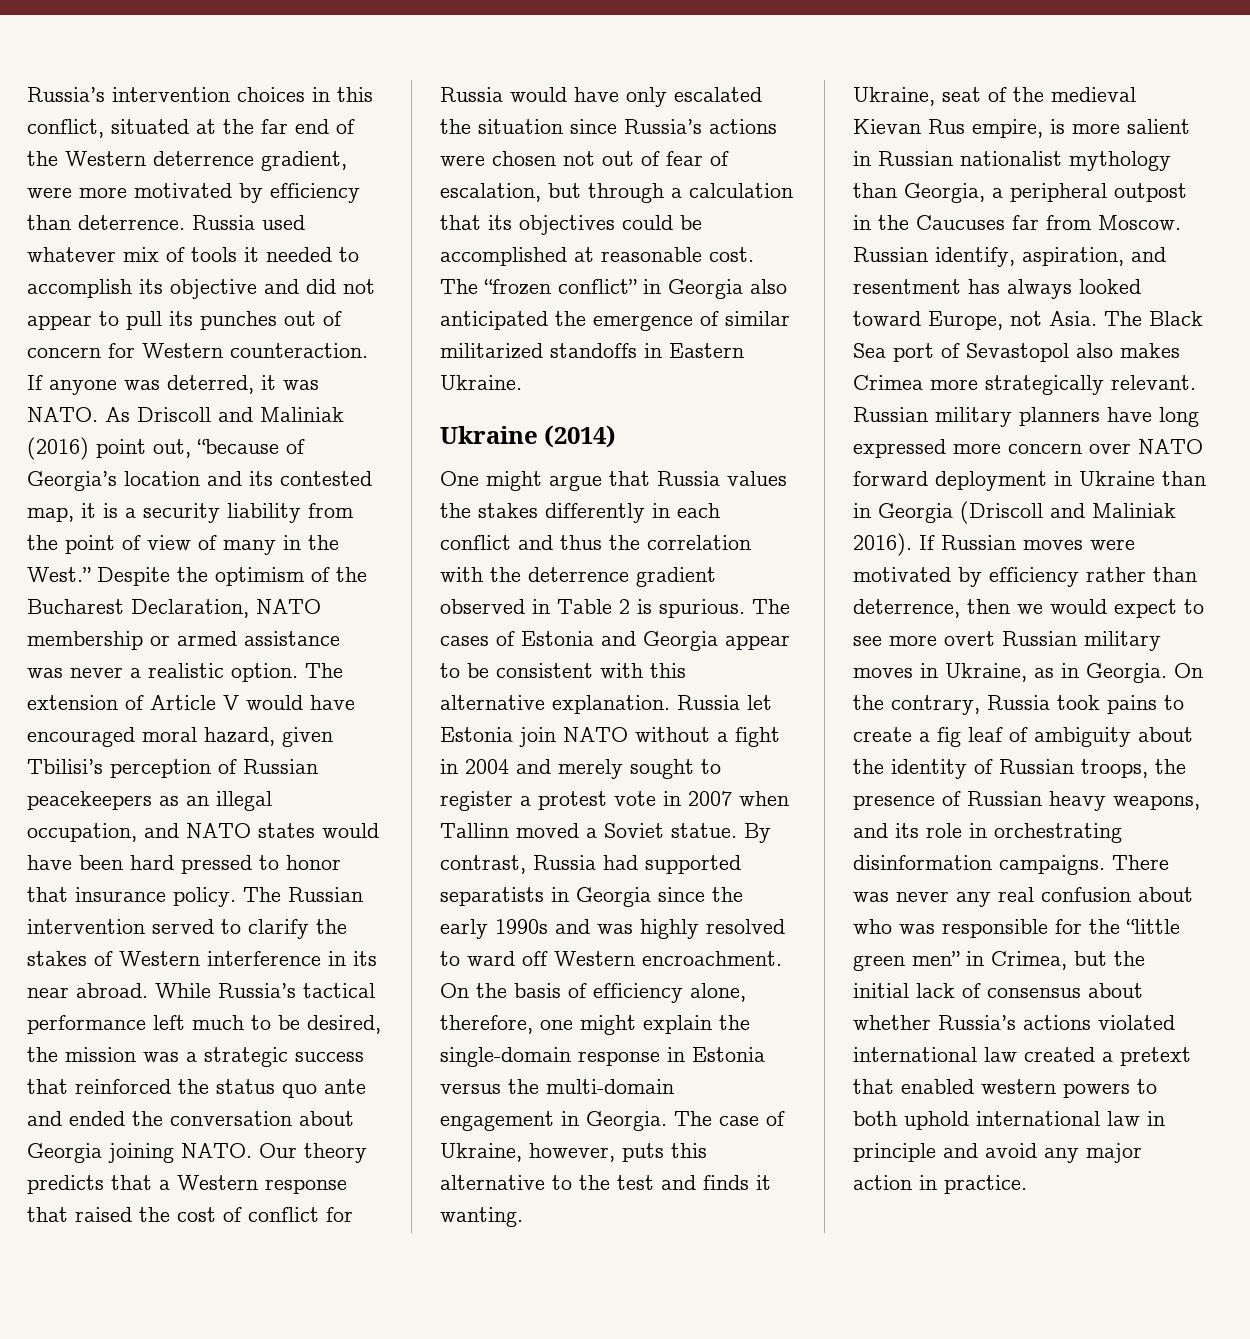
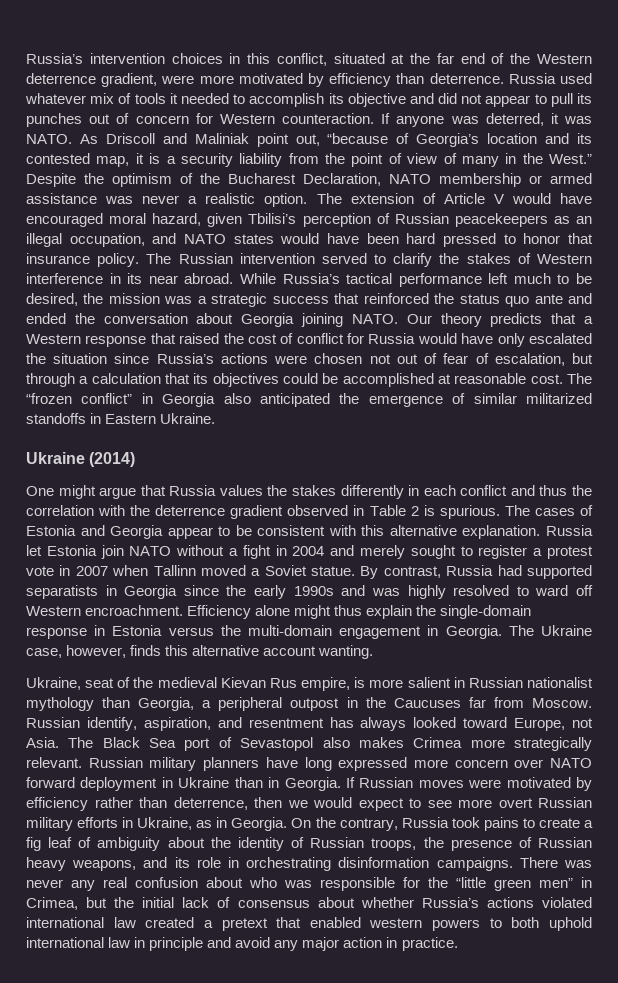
[27,437,89,460] (2016) -> (249, 138) none
[440,983,746,1003] [440,1015,636,1035] On the basis of efficiency alone, therefore, one might -> [187,605,363,619] Efficiency alone might thus
[719,1111,785,1126] [440,1143,707,1162] [440,1175,771,1190] case of Ukraine, however, puts this alternative to the test and finds it -> [541,625,592,636] [26,645,317,658] Ukraine case, however, finds this alternative account
[878,501,1176,524] [853,533,912,556] Georgia (Driscoll and Maliniak 2016). -> [284,777,341,791] Georgia.
[853,668,913,678] moves -> [77,817,119,828] efforts

